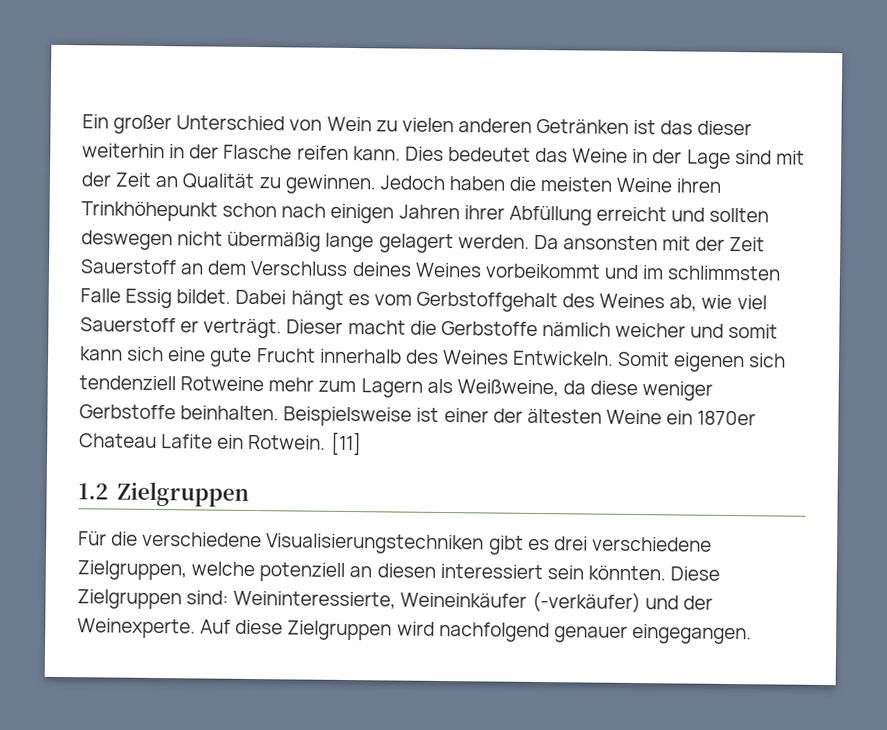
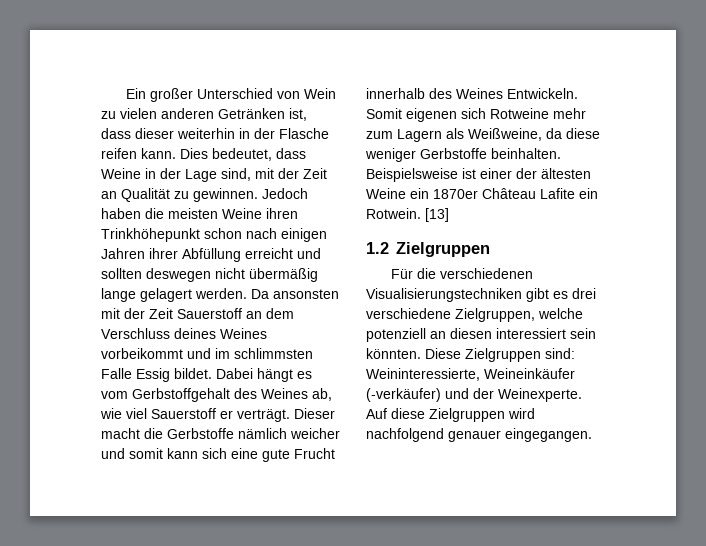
[633,119,694,135] ist das -> [289,108,307,121] [101,128,131,139] ist, dass
[447,147,569,163] bedeutet das -> [212,148,306,161] bedeutet, dass
[734,150,772,165] sind -> [221,168,251,181] sind,
[79,375,176,391] tendenziell -> (486, 113) none
[79,433,157,448] Chateau -> [482,188,536,199] Château
[330,431,362,456] [11] -> [425,208,449,222] [13]
[142,531,263,548] verschiedene -> [439,268,533,279] verschiedenen

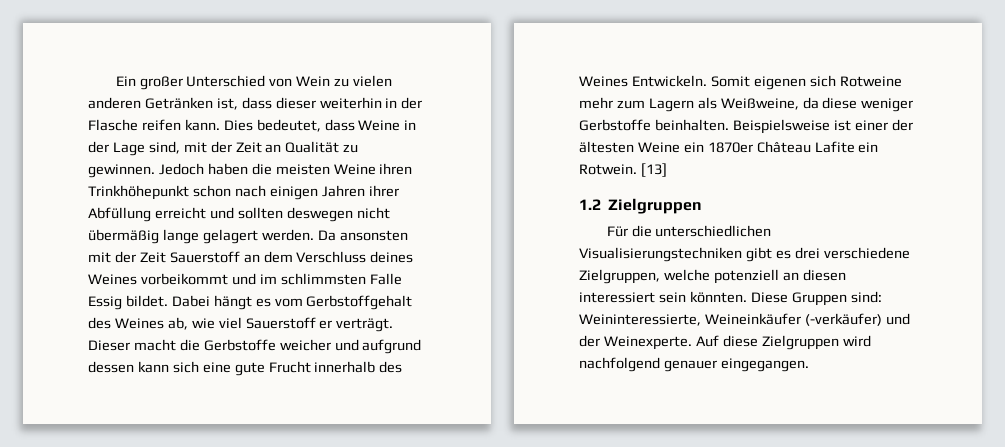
[238,428,287,439] nämlich -> (276, 345) none
[129,448,163,459] somit -> [362,339,422,354] [88,361,134,373] aufgrund dessen
[439,268,533,279] verschiedenen -> [655,225,772,237] unterschiedlichen
[465,348,541,362] Zielgruppen -> [791,292,847,306] Gruppen

